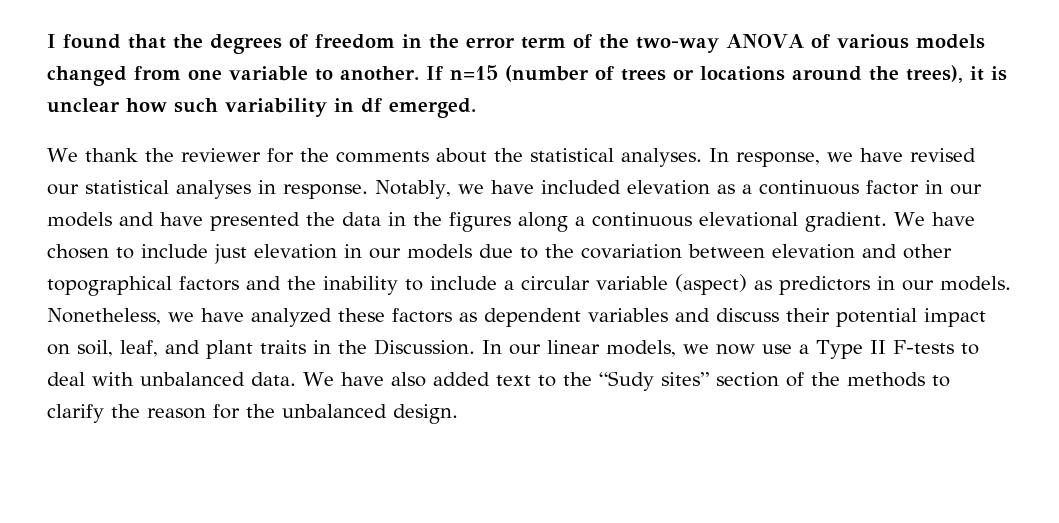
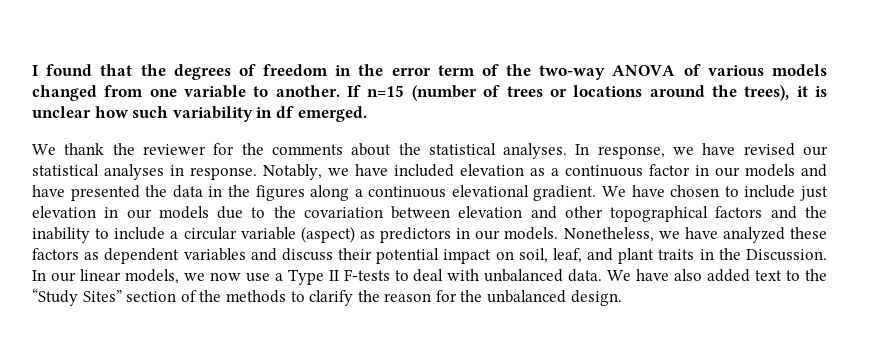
[598,371,709,391] “Sudy sites” -> [32,288,122,306] “Study Sites”

